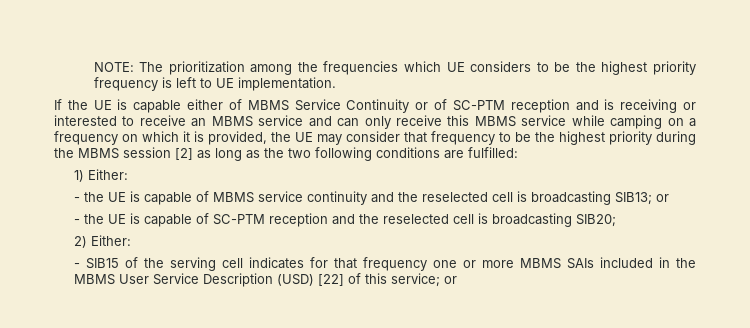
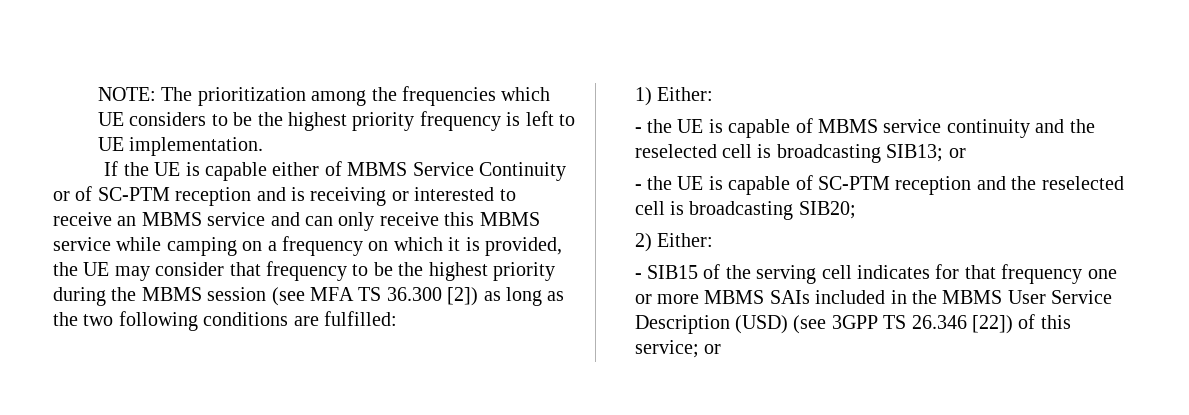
[175,148,193,160] [2] -> [271,287,479,306] (see MFA TS 36.300 [2])
[317,274,344,286] [22] -> [793,315,1013,334] (see 3GPP TS 26.346 [22])

